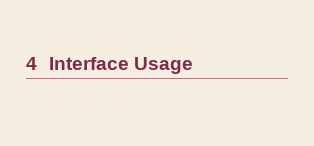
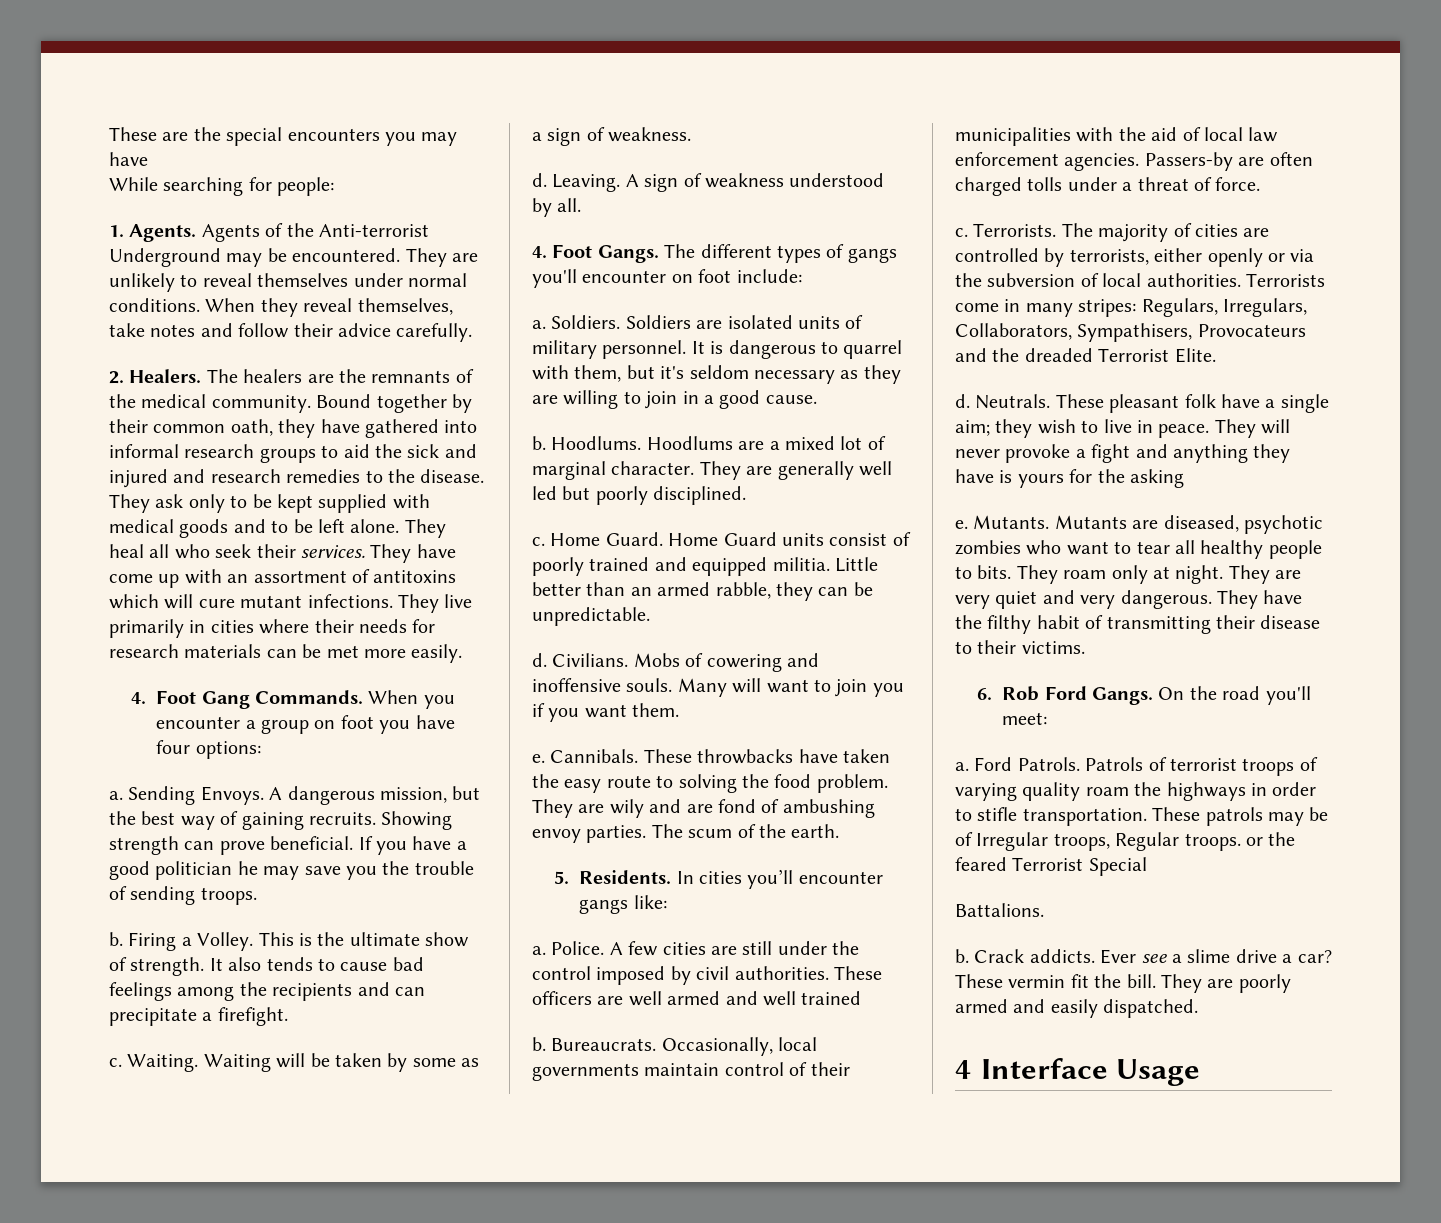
(26, 63) none -> [109,127,458,146] [109,152,148,166] [109,177,335,196] [109,223,429,242] [109,248,478,267] [109,273,467,292] [109,298,453,317] [109,323,473,342] [109,369,474,384] [109,394,472,413] [109,419,478,438] [109,444,477,463] [109,469,485,488] [109,494,430,513] [109,519,446,538] [109,544,456,563] [109,569,457,588] [109,594,473,613] [109,619,436,638] [109,644,463,663] [131,690,455,709] [156,715,455,734] [156,740,261,759] [109,786,481,805] [109,811,453,830] [109,836,467,855] [109,861,474,880] [109,886,257,905] [109,932,470,951] [109,957,424,976] [109,982,425,1001] [109,1007,288,1026] [109,1053,480,1072] [532,127,692,146] [532,173,885,192] [532,198,582,217] [532,244,897,263] [532,269,802,288] [532,315,864,329] [532,340,903,359] [532,365,901,384] [532,390,817,409] [532,436,886,450] [532,461,892,480] [532,486,747,505] [532,532,911,546] [532,557,878,576] [532,582,873,601] [532,607,650,626] [532,653,819,672] [532,678,904,697] [532,703,680,722] [532,749,890,764] [532,774,888,793] [532,799,875,818] [532,824,840,843] [554,869,883,889] [579,895,667,914] [532,941,860,956] [532,966,882,985] [532,991,862,1006] [532,1037,818,1056] [532,1062,850,1081] [955,127,1279,146] [955,152,1313,171] [955,177,1261,196] [955,223,1270,242] [955,248,1315,267] [955,273,1325,287] [955,298,1307,317] [955,323,1306,342] [955,348,1216,363] [955,394,1329,413] [955,419,1291,438] [955,444,1291,463] [955,469,1184,488] [955,515,1323,534] [955,540,1322,559] [955,565,1302,584] [955,590,1303,609] [955,615,1321,634] [955,640,1085,654] [977,686,1311,705] [1002,712,1048,725] [955,757,1318,776] [955,782,1317,801] [955,807,1329,826] [955,832,1296,851] [955,857,1147,876] [955,903,1044,917] [955,949,1332,964] [955,974,1291,993] [955,999,1199,1018] These are the special encounters you may have // While searching for people: // 1. Agents. Agents of the Anti-terrorist Underground may be encountered. They are unlikely to reveal themselves under normal conditions. When they reveal themselves, take notes and follow their advice carefully. // 2. Healers. The healers are the remnants of the medical community. Bound together by their common oath, they have gathered into informal research groups to aid the sick and injured and research remedies to the disease. They ask only to be kept supplied with medical goods and to be left alone. They heal all who seek their services. They have come up with an assortment of antitoxins which will cure mutant infections. They live primarily in cities where their needs for research materials can be met more easily. // 4. Foot Gang Commands. When you encounter a group on foot you have four options: // a. Sending Envoys. A dangerous mission, but the best way of gaining recruits. Showing strength can prove beneficial. If you have a good politician he may save you the trouble of sending troops. // b. Firing a Volley. This is the ultimate show of strength. It also tends to cause bad feelings among the recipients and can precipitate a firefight. // c. Waiting. Waiting will be taken by some as a sign of weakness. // d. Leaving. A sign of weakness understood by all. // 4. Foot Gangs. The different types of gangs you'll encounter on foot include: // a. Soldiers. Soldiers are isolated units of military personnel. It is dangerous to quarrel with them, but it's seldom necessary as they are willing to join in a good cause. // b. Hoodlums. Hoodlums are a mixed lot of marginal character. They are generally well led but poorly disciplined. // c. Home Guard. Home Guard units consist of poorly trained and equipped militia. Little better than an armed rabble, they can be unpredictable. // d. Civilians. Mobs of cowering and inoffensive souls. Many will want to join you if you want them. // e. Cannibals. These throwbacks have taken the easy route to solving the food problem. They are wily and are fond of ambushing envoy parties. The scum of the earth. // 5. Residents. In cities you’ll encounter gangs like: // a. Police. A few cities are still under the control imposed by civil authorities. These officers are well armed and well trained // b. Bureaucrats. Occasionally, local governments maintain control of their municipalities with the aid of local law enforcement agencies. Passers-by are often charged tolls under a threat of force. // c. Terrorists. The majority of cities are controlled by terrorists, either openly or via the subversion of local authorities. Terrorists come in many stripes: Regulars, Irregulars, Collaborators, Sympathisers, Provocateurs and the dreaded Terrorist Elite. // d. Neutrals. These pleasant folk have a single aim; they wish to live in peace. They will never provoke a fight and anything they have is yours for the asking // e. Mutants. Mutants are diseased, psychotic zombies who want to tear all healthy people to bits. They roam only at night. They are very quiet and very dangerous. They have the filthy habit of transmitting their disease to their victims. // 6. Rob Ford Gangs. On the road you'll meet: // a. Ford Patrols. Patrols of terrorist troops of varying quality roam the highways in order to stifle transportation. These patrols may be of Irregular troops, Regular troops. or the feared Terrorist Special // Battalions. // b. Crack addicts. Ever see a slime drive a car? These vermin fit the bill. They are poorly armed and easily dispatched. //

